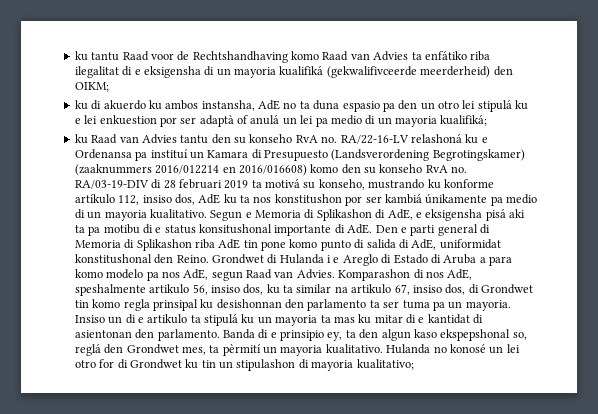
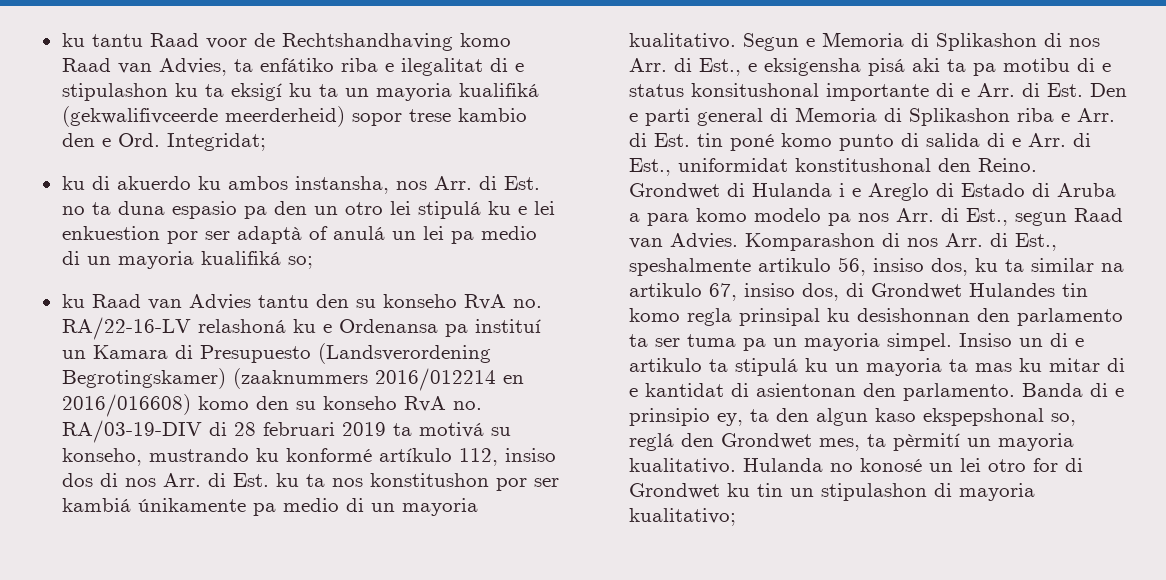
[373,51,409,61] Advies -> [158,58,227,76] Advies,
(491, 56) none -> [384,63,394,72] e
[143,66,215,78] eksigensha di -> [61,83,338,101] stipulashon ku ta eksigí ku ta
[493,66,513,76] [74,82,109,92] den OIKM; -> [351,108,527,126] [61,133,266,151] sopor trese kambio den e Ord. Integridat;
[258,100,280,110] AdE -> [395,176,540,190] nos Arr. di Est.
[440,115,488,126] kualifiká; -> [200,251,313,269] kualifiká so;
[443,179,494,188] konforme -> [285,448,372,462] konformé
[174,194,221,205] dos, AdE -> [61,473,269,487] dos di nos Arr. di Est.
[387,209,413,220] AdE, -> [1068,38,1100,47] [628,58,741,76] nos Arr. di Est.,
[347,224,373,234] AdE. -> [960,83,1083,97] e Arr. di Est.
[218,239,286,251] AdE tin pone -> [1060,108,1115,122] [628,133,774,151] e Arr. di Est. tin poné
[411,239,437,250] AdE, -> [1011,133,1091,147] [628,158,671,176] e Arr. di Est.,
[183,269,209,280] AdE, -> [895,208,1008,226] Arr. di Est.,
[447,269,473,280] AdE, -> [944,233,1057,251] Arr. di Est.,
(533, 289) none -> [968,283,1055,297] Hulandes
[465,300,511,311] mayoria. -> [803,333,952,351] mayoria simpel.

